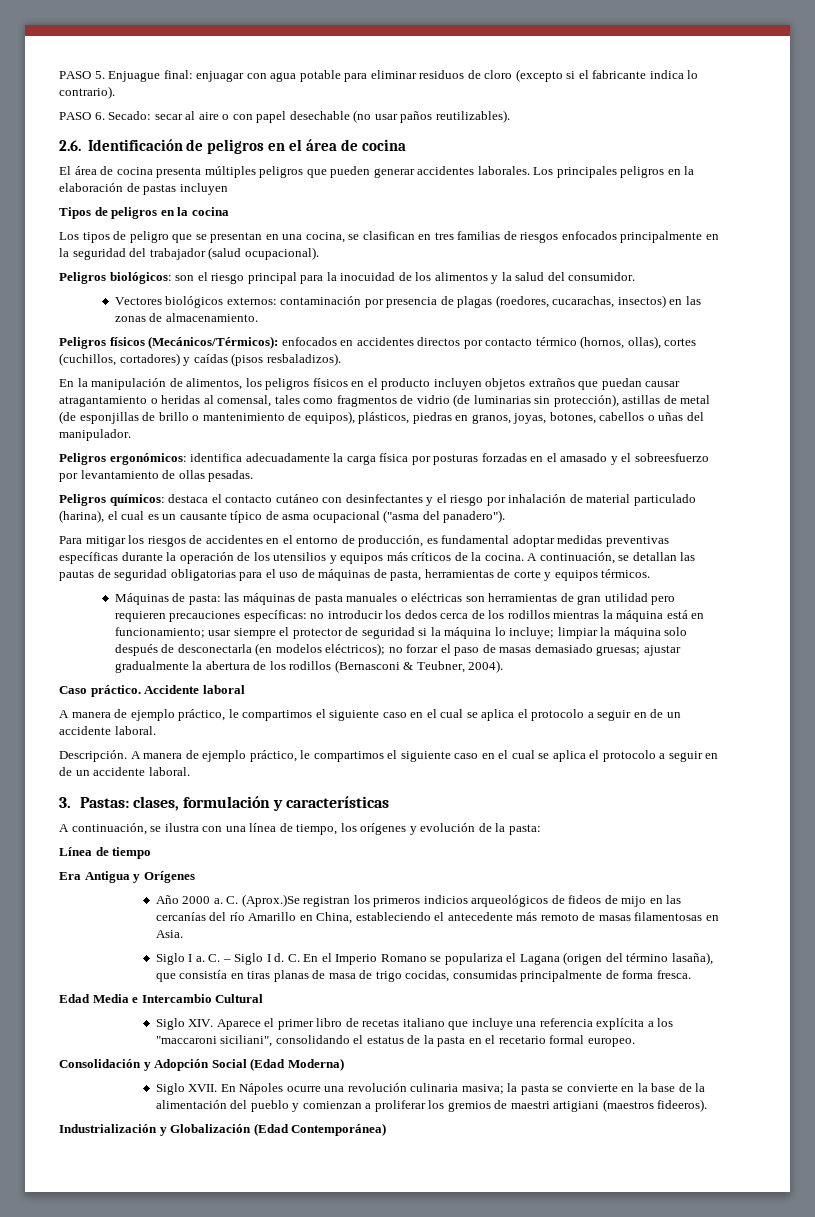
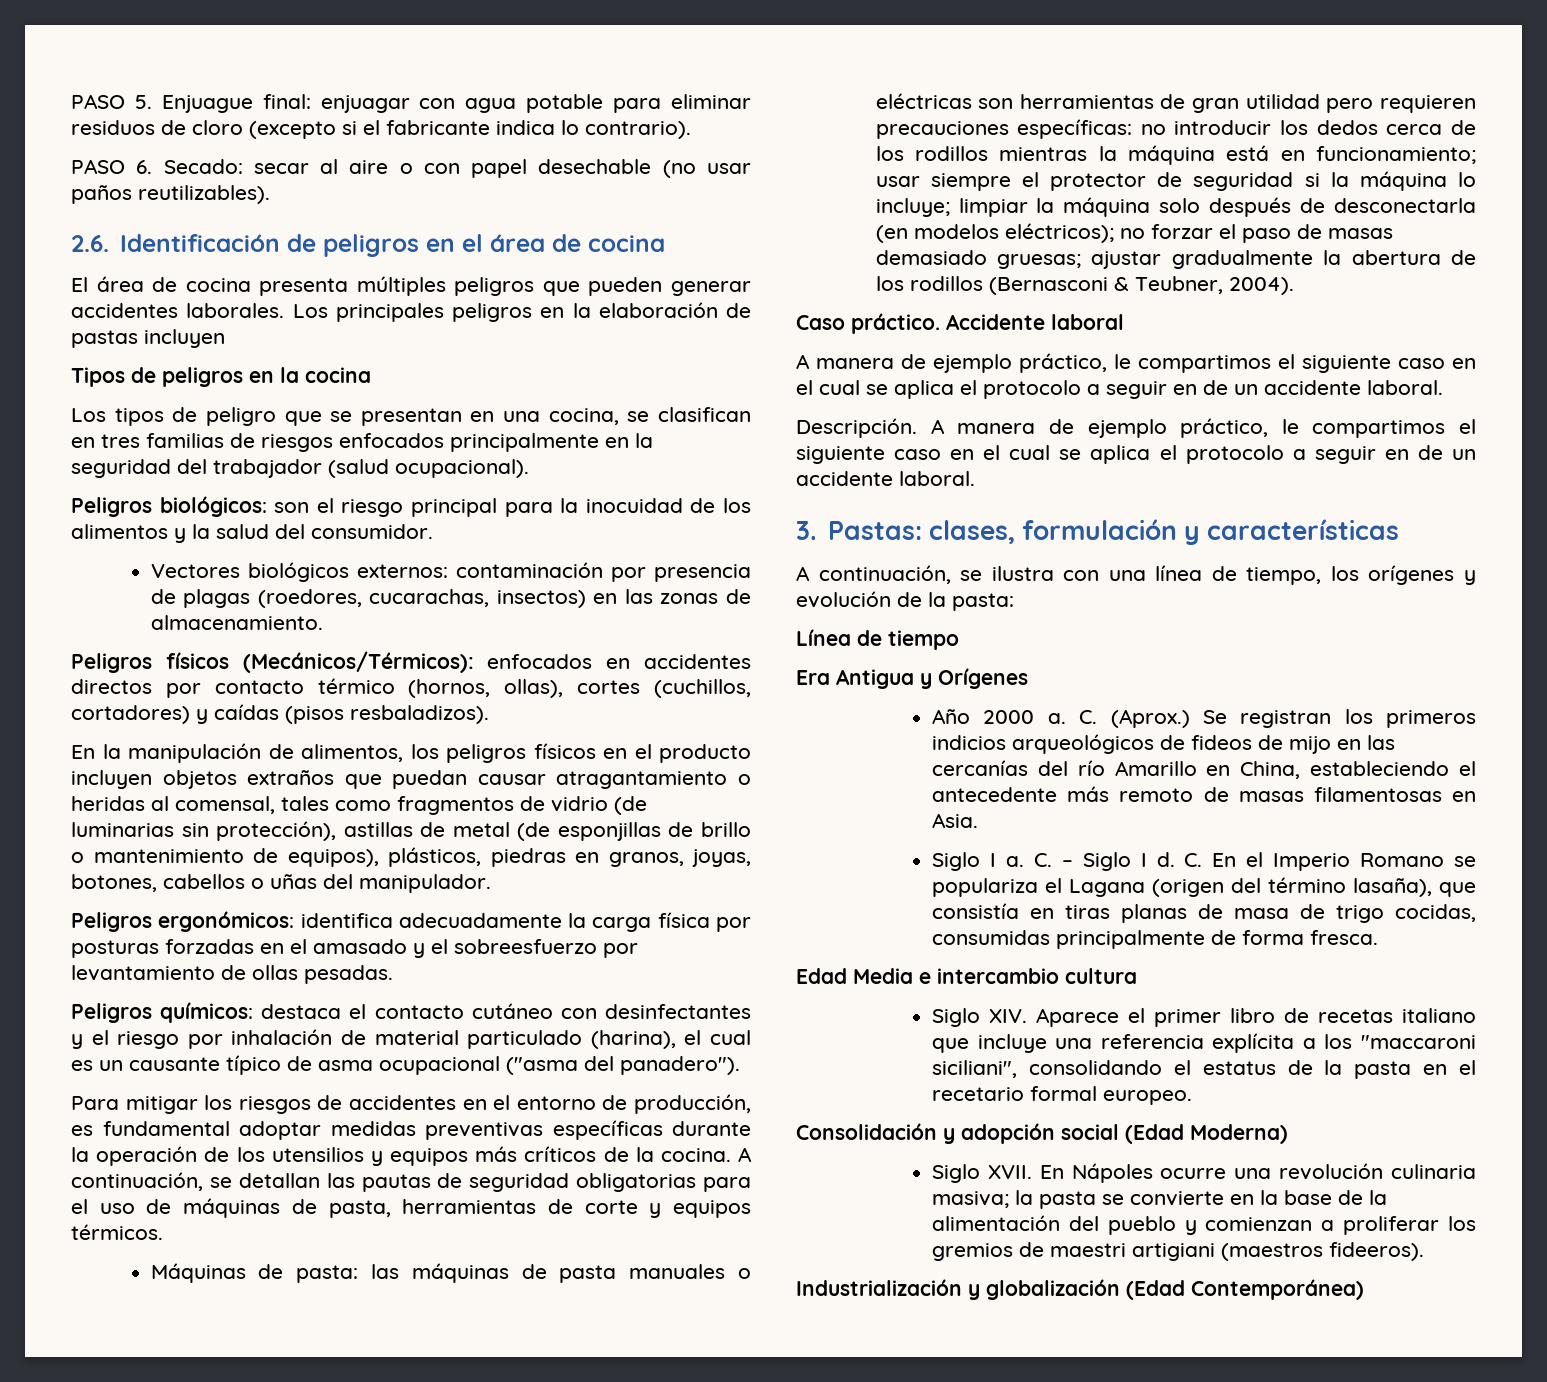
[241,894,300,907] (Aprox.)Se -> [1110,709,1227,728] (Aprox.) Se
[141,994,264,1003] Intercambio Cultural -> [937,968,1137,984] intercambio cultura
[154,1059,247,1071] Adopción Social -> [961,1123,1119,1144] adopción social
[170,1124,252,1133] Globalización -> [986,1279,1120,1300] globalización

